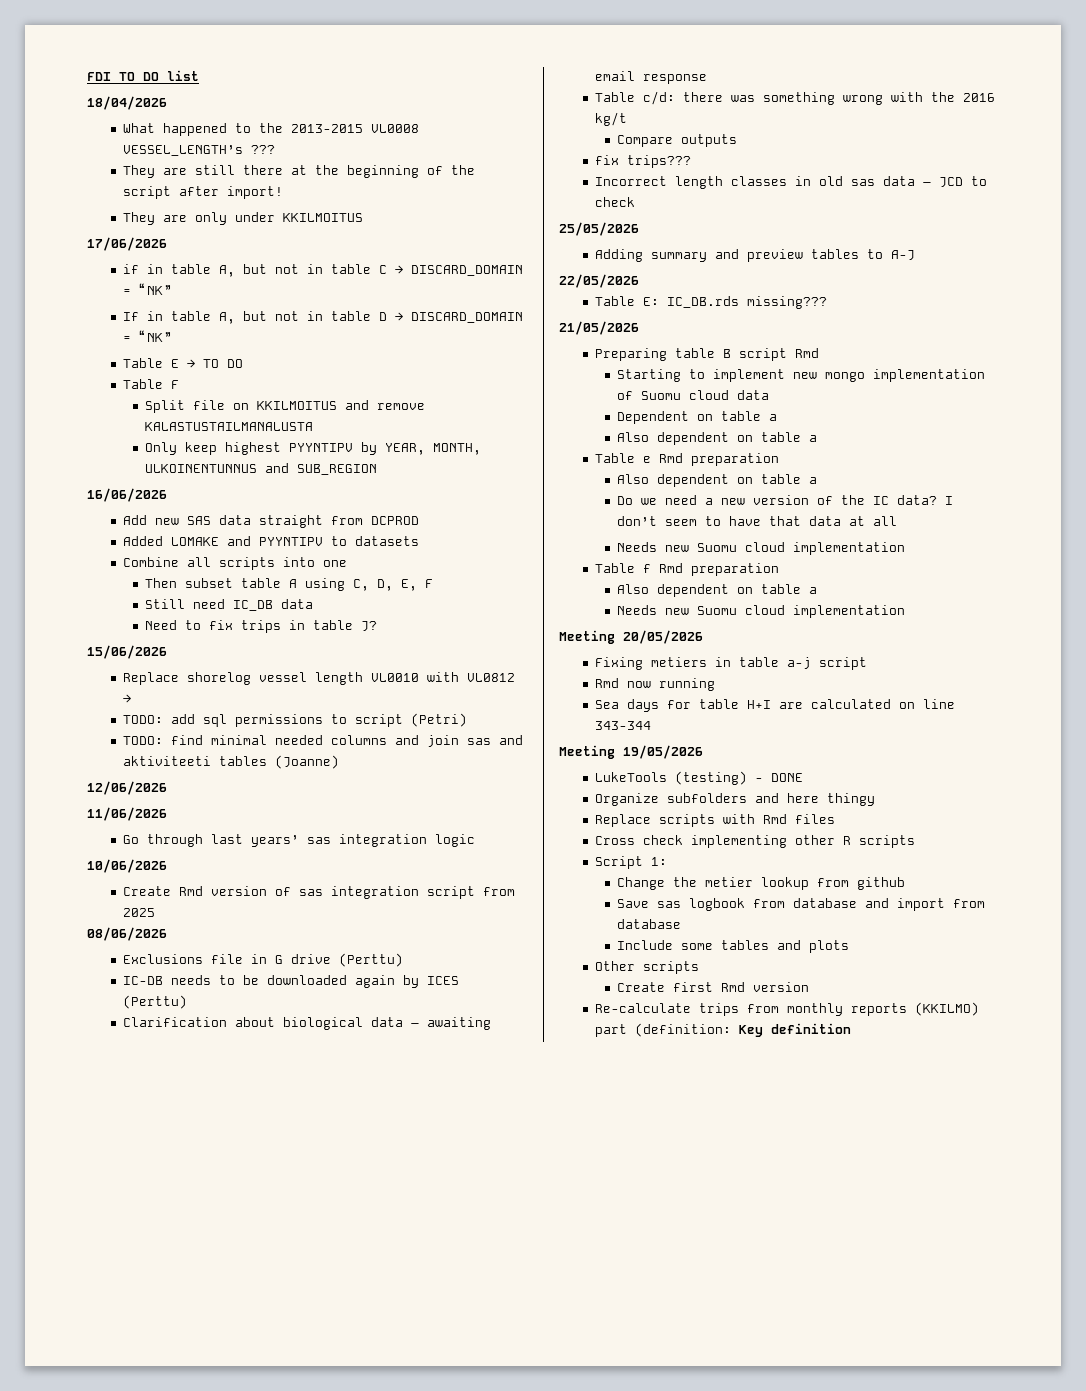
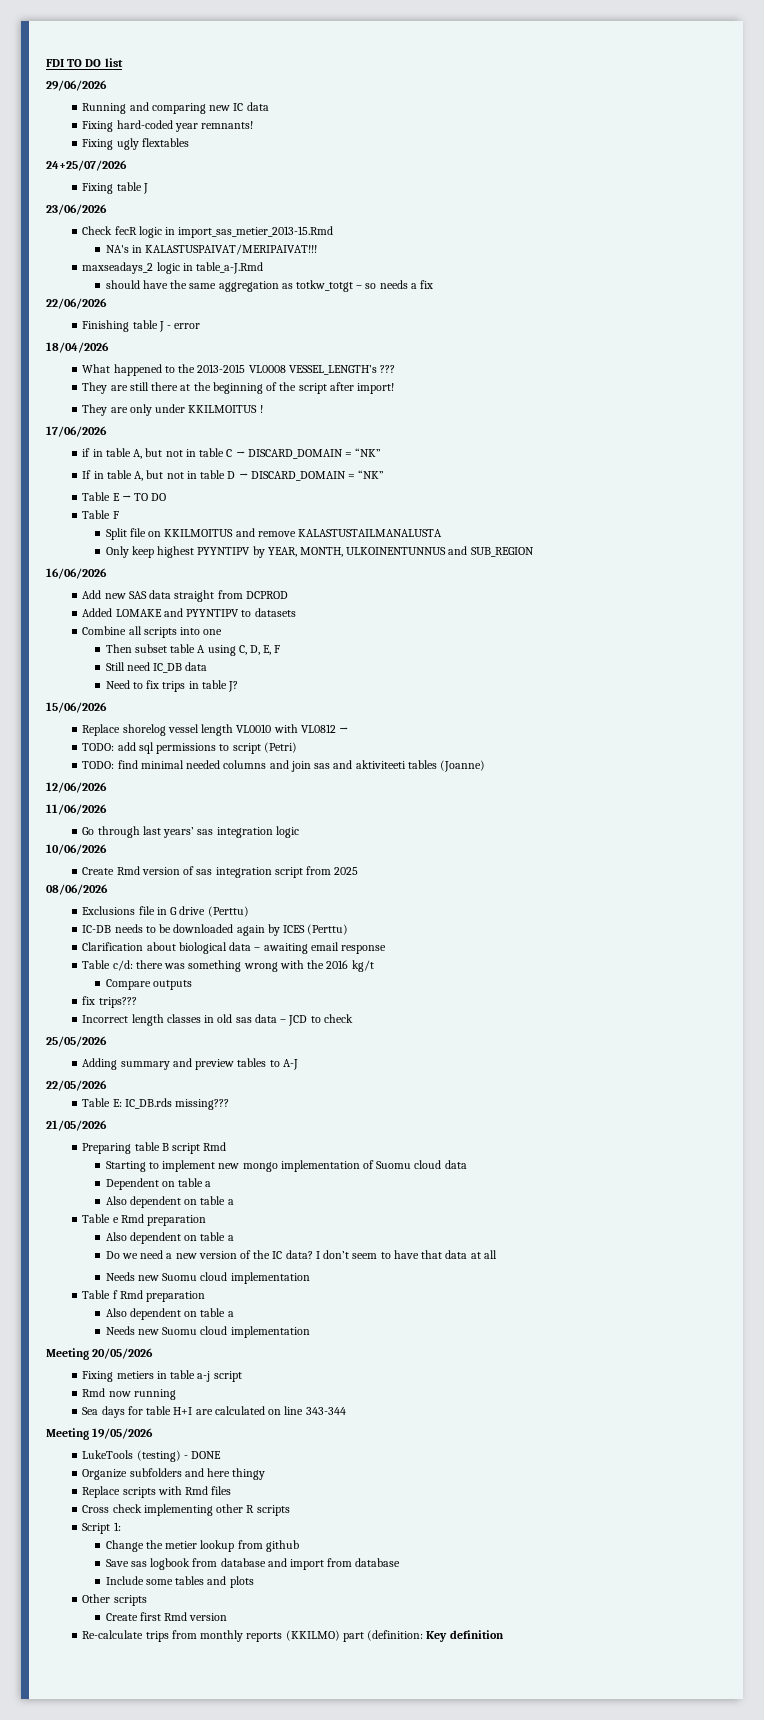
(199, 75) none -> [46,80,107,91] [82,102,269,114] [82,120,254,132] [82,138,189,150] [46,160,127,171] [82,182,148,194] [46,204,107,215] [82,226,334,238] [105,244,318,255] [82,262,264,274] [105,280,434,292] [46,298,107,309] [82,320,201,332] // 29/06/2026 // Running and comparing new IC data // Fixing hard-coded year remnants! // Fixing ugly flextables // 24+25/07/2026 // Fixing table J // 23/06/2026 // Check fecR logic in import_sas_metier_2013-15.Rmd // NA's in KALASTUSPAIVAT/MERIPAIVAT!!! // maxseadays_2 logic in table_a-J.Rmd // should have the same aggregation as totkw_totgt – so needs a fix // 22/06/2026 // Finishing table J - error
(364, 217) none -> [259,405,263,413] !

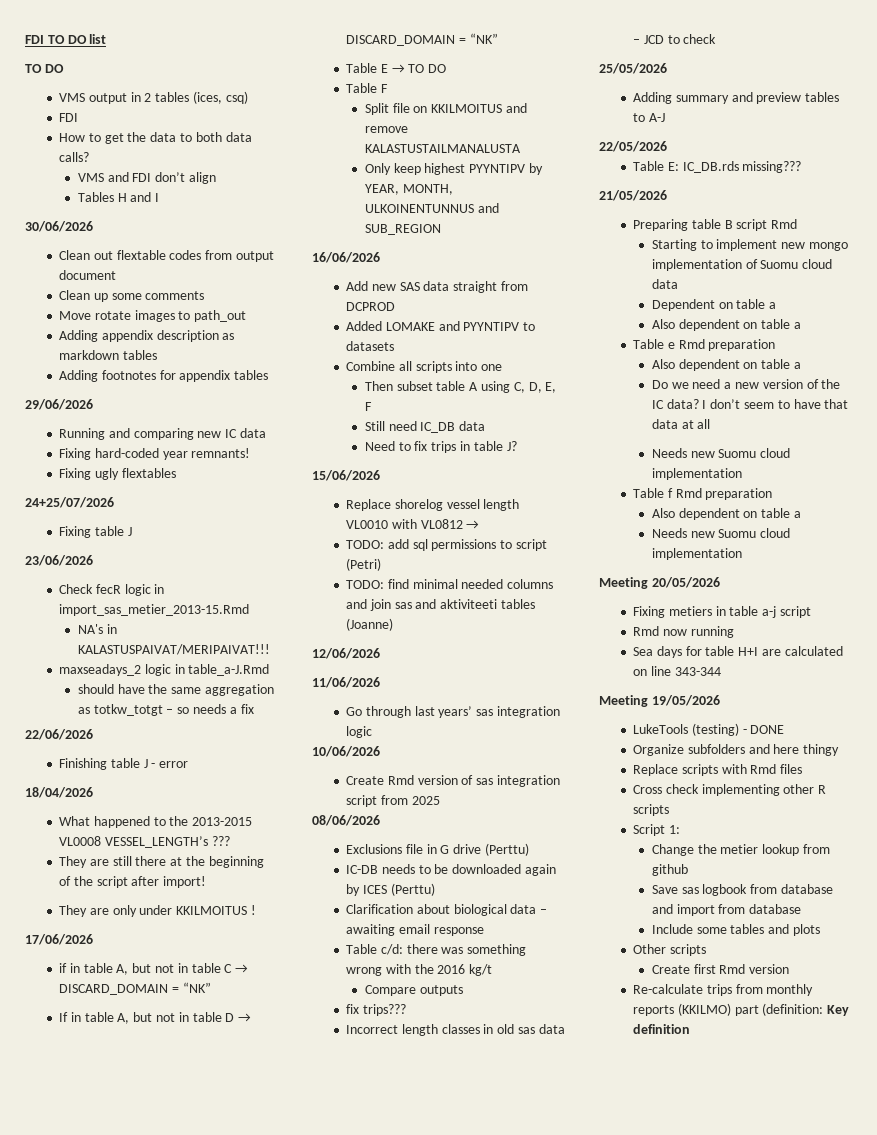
(123, 62) none -> [25,64,64,73] [59,91,248,104] [59,113,79,122] [59,132,252,144] [59,152,90,162] [77,172,216,184] [77,192,160,202] [25,221,93,232] [59,250,275,262] [59,270,117,280] [59,290,205,302] [59,310,247,322] [59,330,235,342] [59,350,157,360] [59,370,269,382] // TO DO // VMS output in 2 tables (ices, csq) // FDI // How to get the data to both data calls? // VMS and FDI don’t align // Tables H and I // 30/06/2026 // Clean out flextable codes from output document // Clean up some comments // Move rotate images to path_out // Adding appendix description as markdown tables // Adding footnotes for appendix tables

